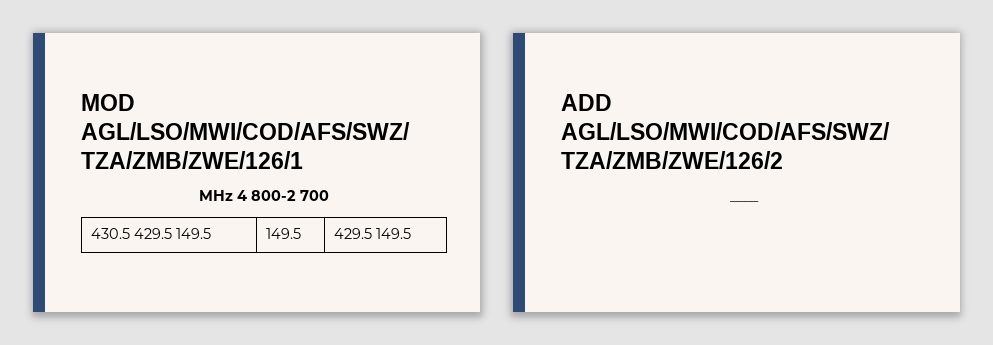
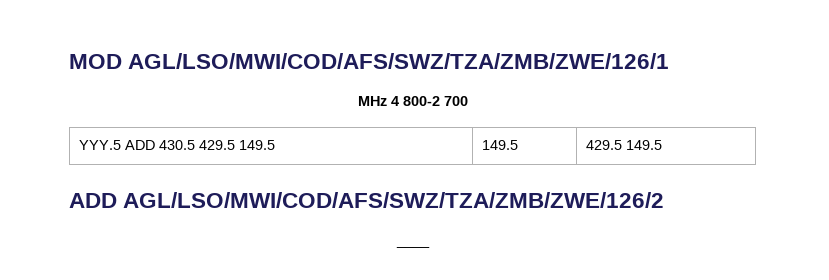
(329, 195) none -> [78,140,155,150] YYY.5 ADD

